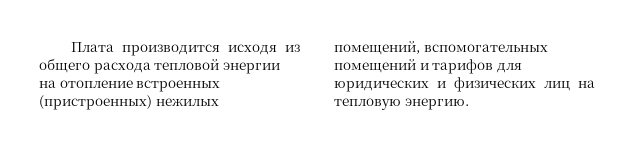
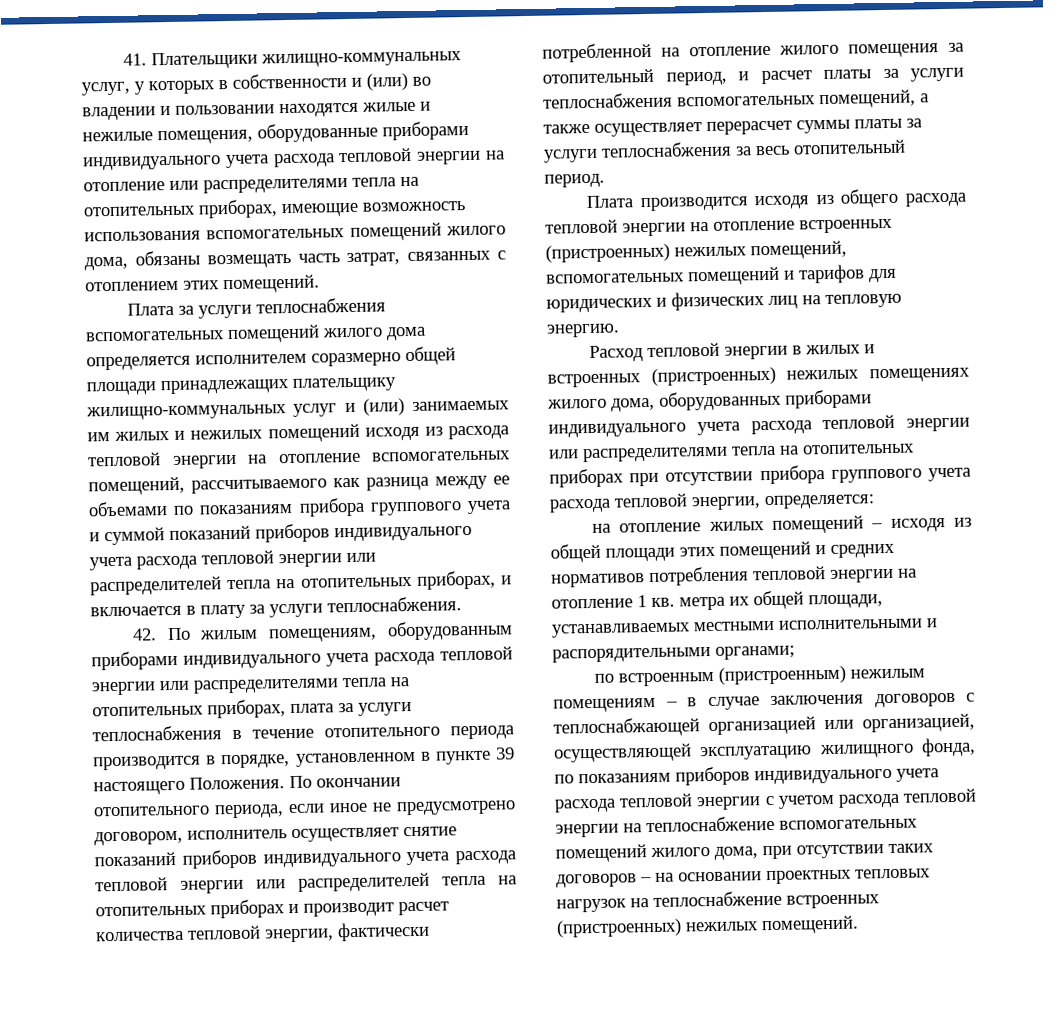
(71, 47) none -> [122,51,462,70] [81,72,431,96] [82,101,431,121] [82,120,469,145] [83,147,506,171] [83,176,419,194] [83,199,465,219] [84,222,506,242] [84,250,506,271] [85,274,320,294] [126,297,386,319] [85,324,426,344] [86,346,456,371] [86,377,396,396] [86,398,510,421] [87,423,510,443] [88,450,511,469] [88,475,510,496] [88,497,511,517] [89,523,472,546] [89,550,376,571] [90,570,512,596] [90,596,462,619] [131,620,514,643] [91,646,513,671] [91,677,409,696] [92,699,412,719] [92,725,514,742] [93,747,516,771] [93,775,401,796] [93,800,516,819] [94,826,457,846] [94,849,516,869] [95,872,517,894] [95,899,449,919] [96,921,430,943] [542,42,964,63] [542,67,964,86] [543,89,929,109] [543,118,922,137] [543,139,906,163] [544,173,605,188] 41. Плательщики жилищно-коммунальных услуг, у которых в собственности и (или) во владении и пользовании находятся жилые и нежилые помещения, оборудованные приборами индивидуального учета расхода тепловой энергии на отопление или распределителями тепла на отопительных приборах, имеющие возможность использования вспомогательных помещений жилого дома, обязаны возмещать часть затрат, связанных с отоплением этих помещений. // Плата за услуги теплоснабжения вспомогательных помещений жилого дома определяется исполнителем соразмерно общей площади принадлежащих плательщику жилищно-коммунальных услуг и (или) занимаемых им жилых и нежилых помещений исходя из расхода тепловой энергии на отопление вспомогательных помещений, рассчитываемого как разница между ее объемами по показаниям прибора группового учета и суммой показаний приборов индивидуального учета расхода тепловой энергии или распределителей тепла на отопительных приборах, и включается в плату за услуги теплоснабжения. // 42. По жилым помещениям, оборудованным приборами индивидуального учета расхода тепловой энергии или распределителями тепла на отопительных приборах, плата за услуги теплоснабжения в течение отопительного периода производится в порядке, установленном в пункте 39 настоящего Положения. По окончании отопительного периода, если иное не предусмотрено договором, исполнитель осуществляет снятие показаний приборов индивидуального учета расхода тепловой энергии или распределителей тепла на отопительных приборах и производит расчет количества тепловой энергии, фактически потребленной на отопление жилого помещения за отопительный период, и расчет платы за услуги теплоснабжения вспомогательных помещений, а также осуществляет перерасчет суммы платы за услуги теплоснабжения за весь отопительный период. //
(469, 104) none -> [588,342,875,362] [547,366,970,388] [547,389,872,412] [548,414,970,438] [549,443,915,463] [549,465,971,488] [549,493,875,513] [591,515,972,534] [550,541,895,563] [551,566,917,588] [551,590,883,611] [551,618,938,638] [552,645,795,663] [593,665,925,687] [553,692,975,713] [553,713,975,738] [553,737,976,763] [554,766,939,786] [554,788,976,813] [555,815,918,838] [555,843,934,863] [556,868,931,888] [556,890,880,913] [556,915,859,938] // Расход тепловой энергии в жилых и встроенных (пристроенных) нежилых помещениях жилого дома, оборудованных приборами индивидуального учета расхода тепловой энергии или распределителями тепла на отопительных приборах при отсутствии прибора группового учета расхода тепловой энергии, определяется: // на отопление жилых помещений – исходя из общей площади этих помещений и средних нормативов потребления тепловой энергии на отопление 1 кв. метра их общей площади, устанавливаемых местными исполнительными и распорядительными органами; // по встроенным (пристроенным) нежилым помещениям – в случае заключения договоров с теплоснабжающей организацией или организацией, осуществляющей эксплуатацию жилищного фонда, по показаниям приборов индивидуального учета расхода тепловой энергии с учетом расхода тепловой энергии на теплоснабжение вспомогательных помещений жилого дома, при отсутствии таких договоров – на основании проектных тепловых нагрузок на теплоснабжение встроенных (пристроенных) нежилых помещений.

